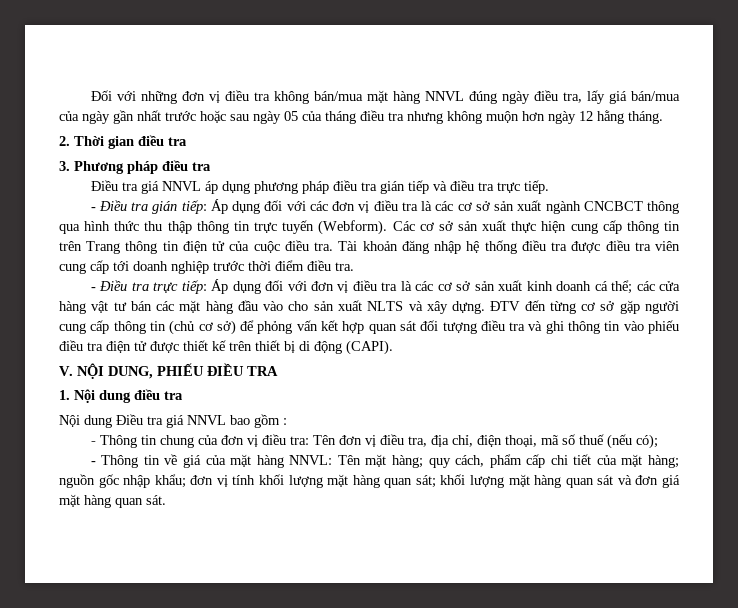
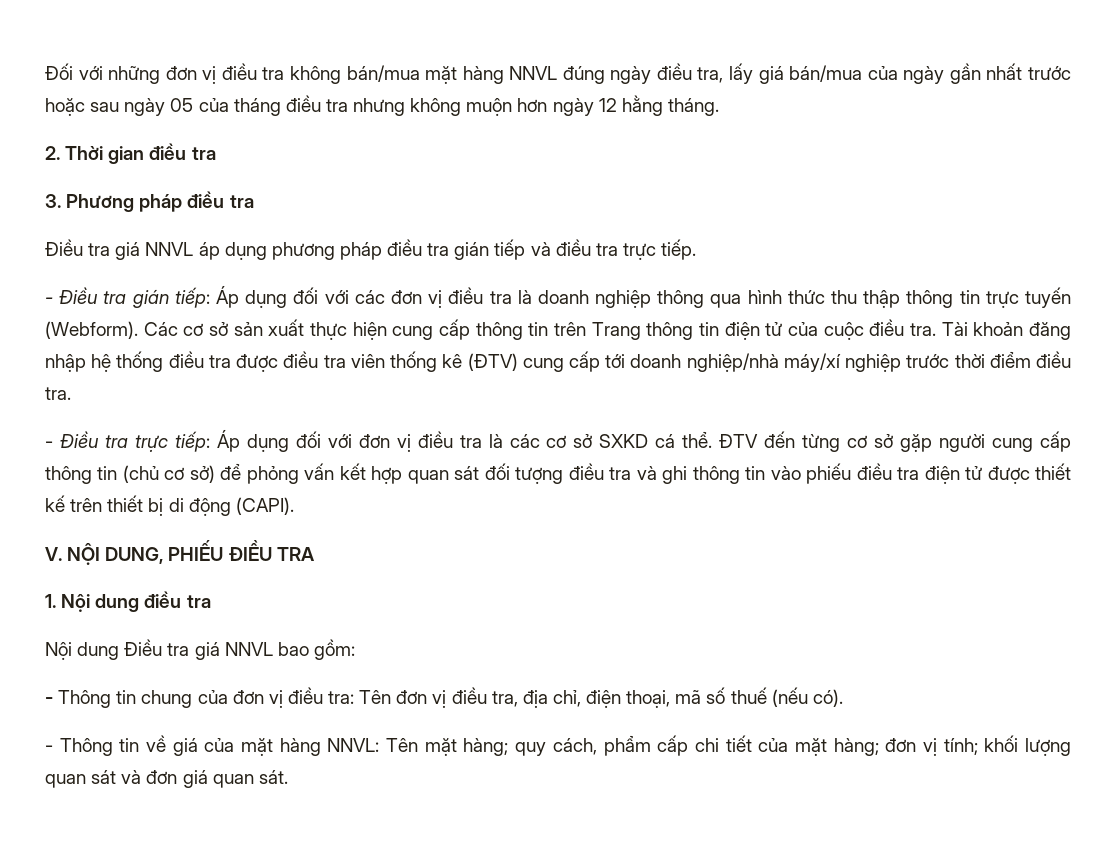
[435,200,643,214] các cơ sở sản xuất ngành CNCBCT -> [537,290,652,308] doanh nghiệp
(680, 246) none -> [390,351,518,372] thống kê (ĐTV)
(168, 266) none -> [686,353,841,372] nghiệp/nhà máy/xí
[474,280,681,294] [59,300,486,314] sản xuất kinh doanh cá thể; các cửa hàng vật tư bán các mặt hàng đầu vào cho sản xuất NLTS và xây dựng. -> [599,431,713,448] SXKD cá thể.
[254,414,287,428] gồm : -> [313,639,355,660] gồm:
[635,434,658,449] có); -> [812,689,843,707] có).
[59,474,562,488] nguồn gốc nhập khẩu; đơn vị tính khối lượng mặt hàng quan sát; khối lượng mặt hàng -> [885,735,1071,756] đơn vị tính; khối lượng
[59,494,111,508] mặt hàng -> (208, 779) none

